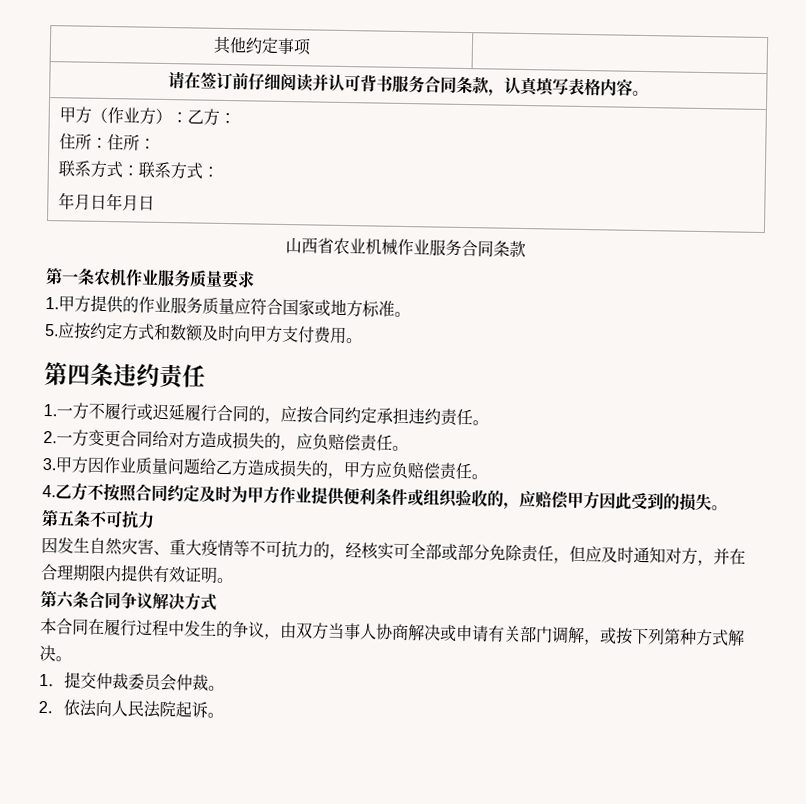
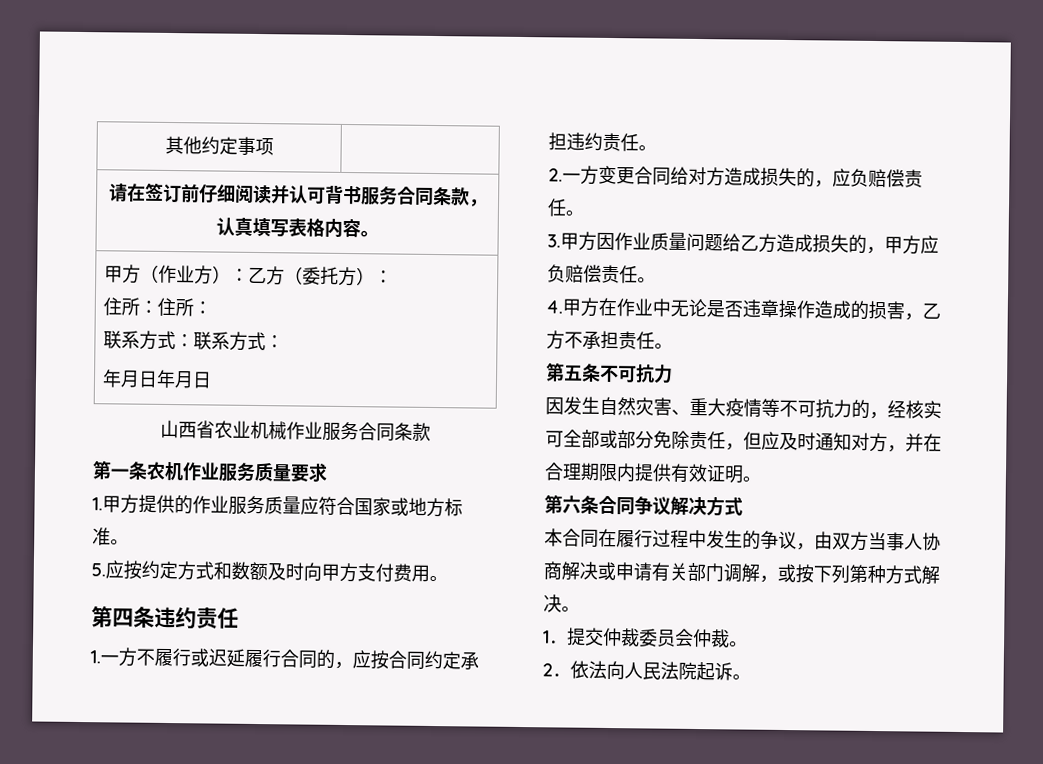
(220, 117) none -> [284,266,376,287] （委托方）
[55,482,712,512] 乙方不按照合同约定及时为甲方作业提供便利条件或组织验收的，应赔偿甲方因此受到的损失 -> [562,297,941,321] [546,330,655,350] 甲方在作业中无论是否违章操作造成的损害，乙方不承担责任

